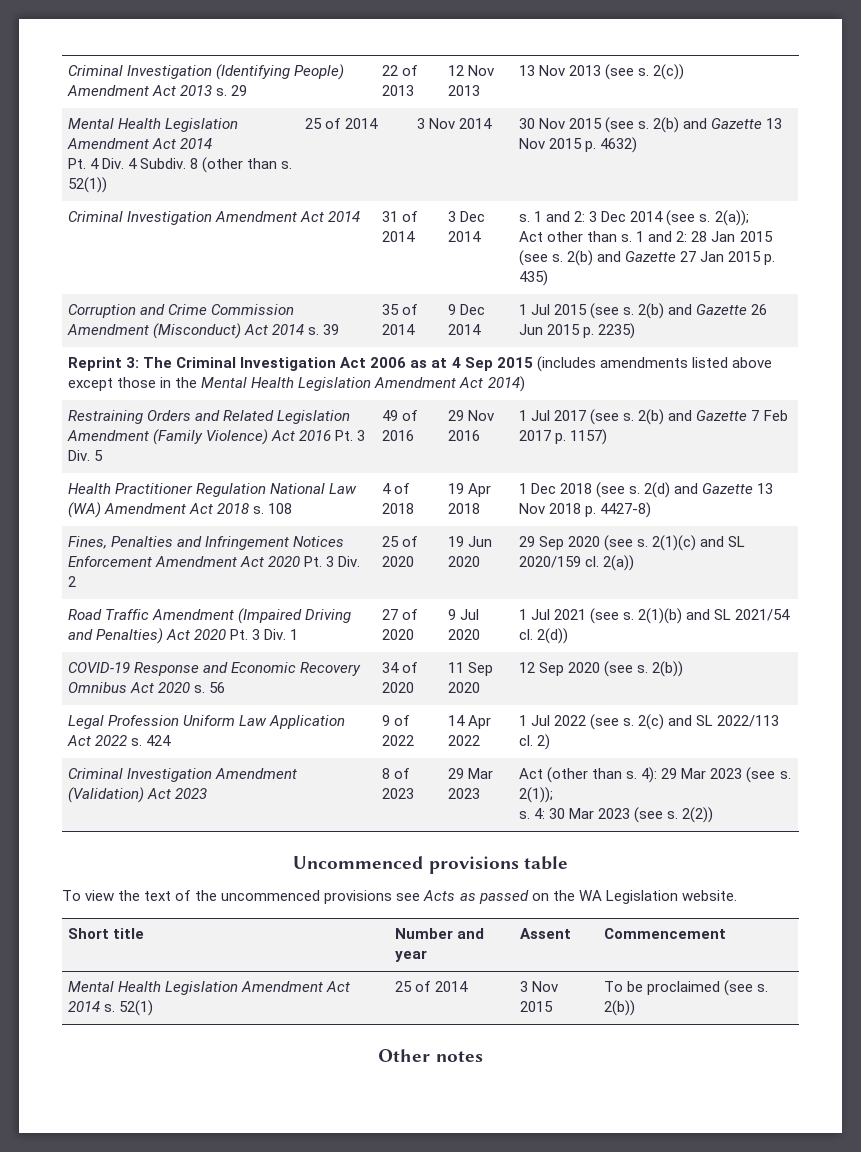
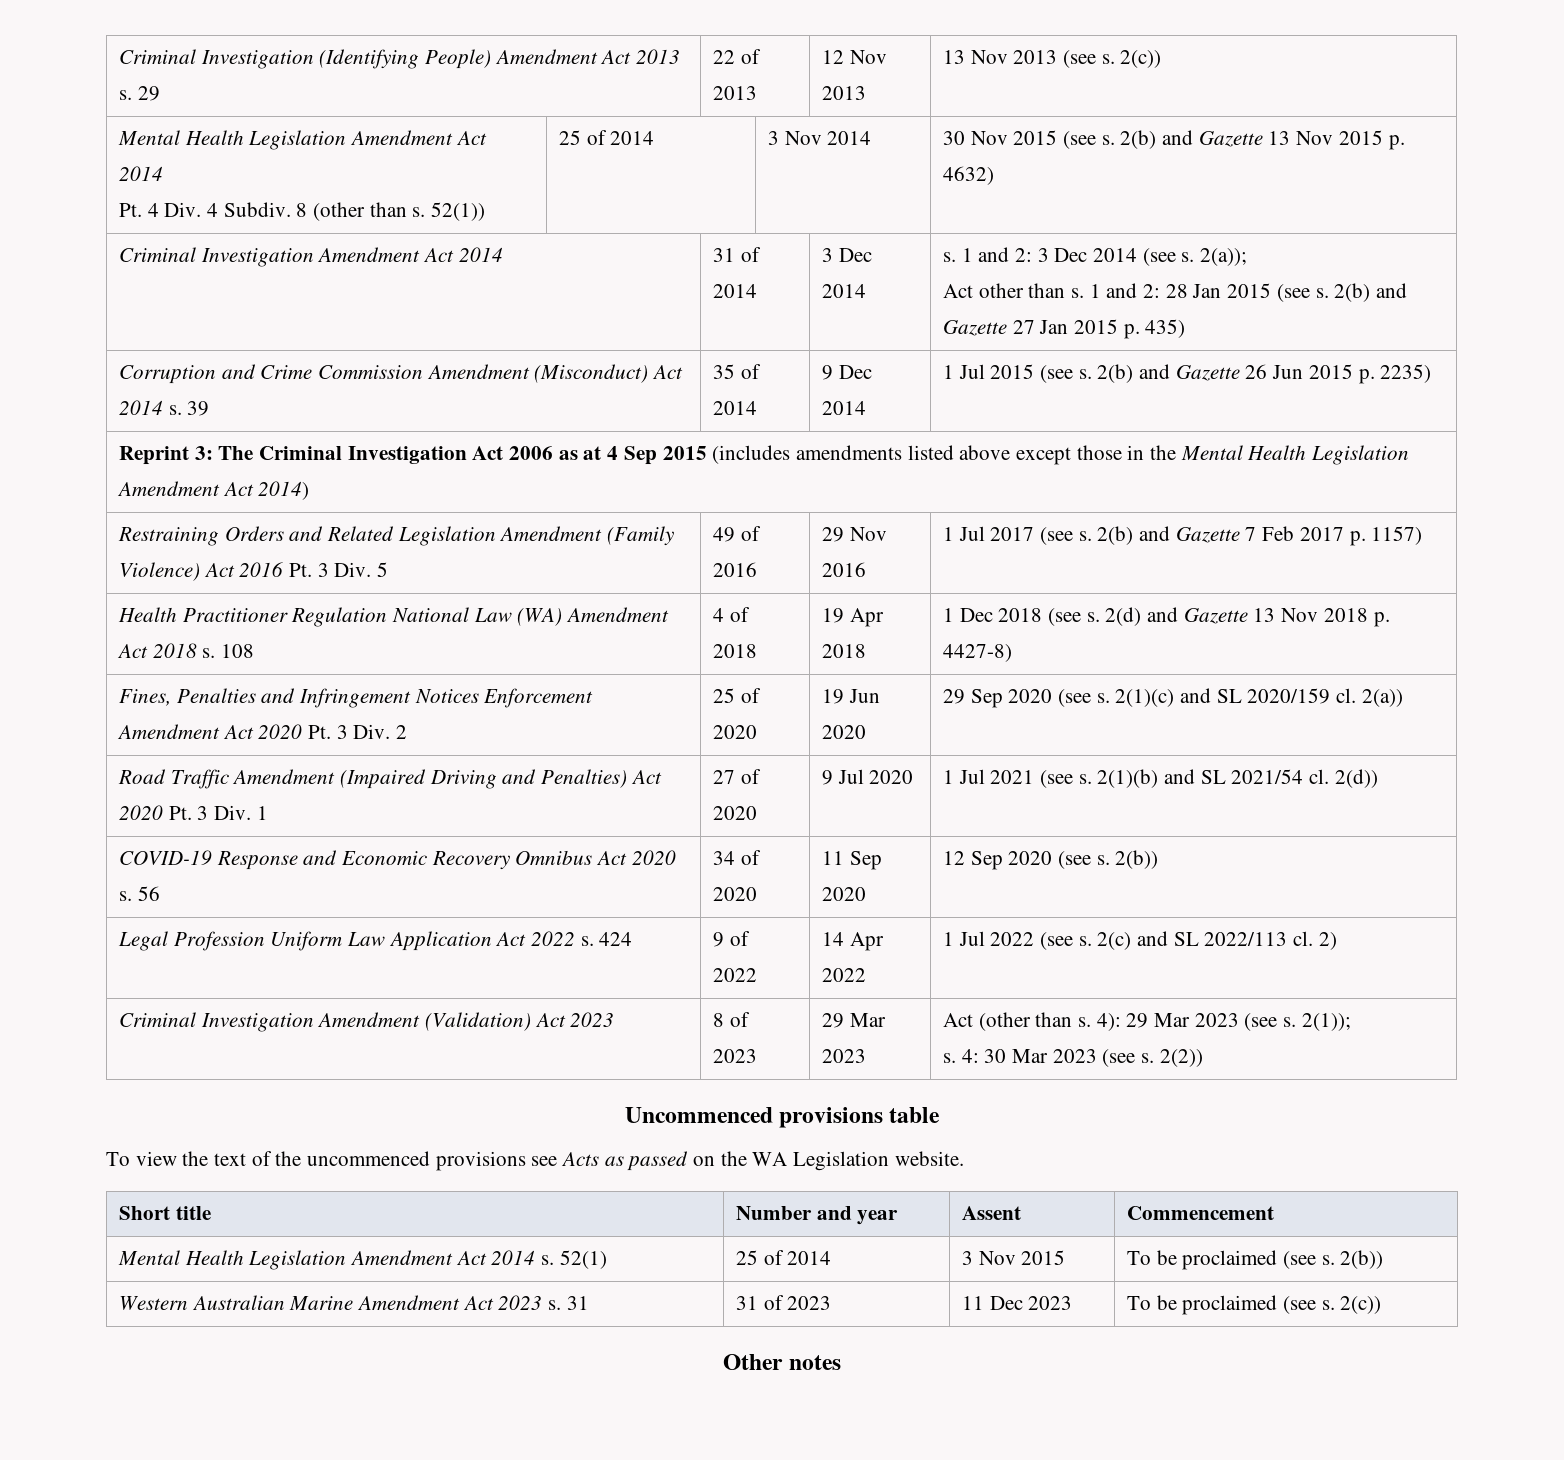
(636, 1008) none -> [119,1295,589,1310] [736,1295,832,1310] [962,1296,1073,1310] [1127,1295,1382,1315] // Western Australian Marine Amendment Act 2023 s. 31 | 31 of 2023 | 11 Dec 2023 | To be proclaimed (see s. 2(c))

